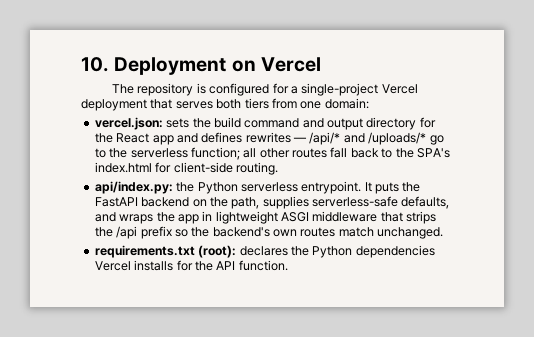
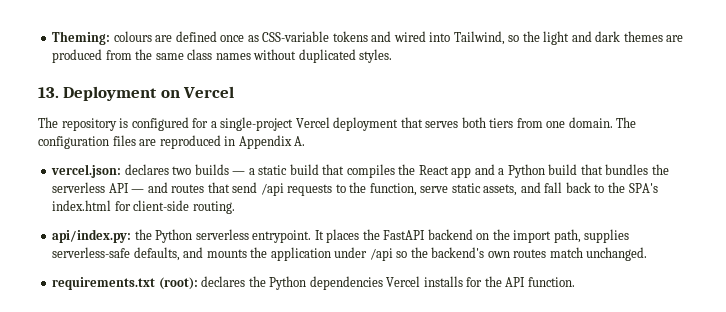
[81,57,109,72] 10. -> [52,31,684,45] [52,49,393,63] [38,87,59,98] Theming: colours are defined once as CSS-variable tokens and wired into Tailwind, so the light and dark themes are produced from the same class names without duplicated styles. // 13.
[324,98,369,109] [94,117,436,130] [94,132,444,145] [94,147,327,160] domain: // vercel.json: sets the build command and output directory for the React app and defines rewrites — /api/* and /uploads/* go to the serverless function; all other routes -> [568,117,637,128] [38,135,306,149] [51,164,669,178] [52,182,541,196] domain. The configuration files are reproduced in Appendix A. // vercel.json: declares two builds — a static build that compiles the React app and a Python build that bundles the serverless API — and routes that send /api requests to the function, serve static assets, and
[375,182,399,194] puts -> [326,229,360,243] places
(228, 202) none -> [513,230,552,243] import
[119,211,437,224] [94,226,172,239] wraps the app in lightweight ASGI middleware that strips the /api prefix -> [206,247,393,261] mounts the application under /api

